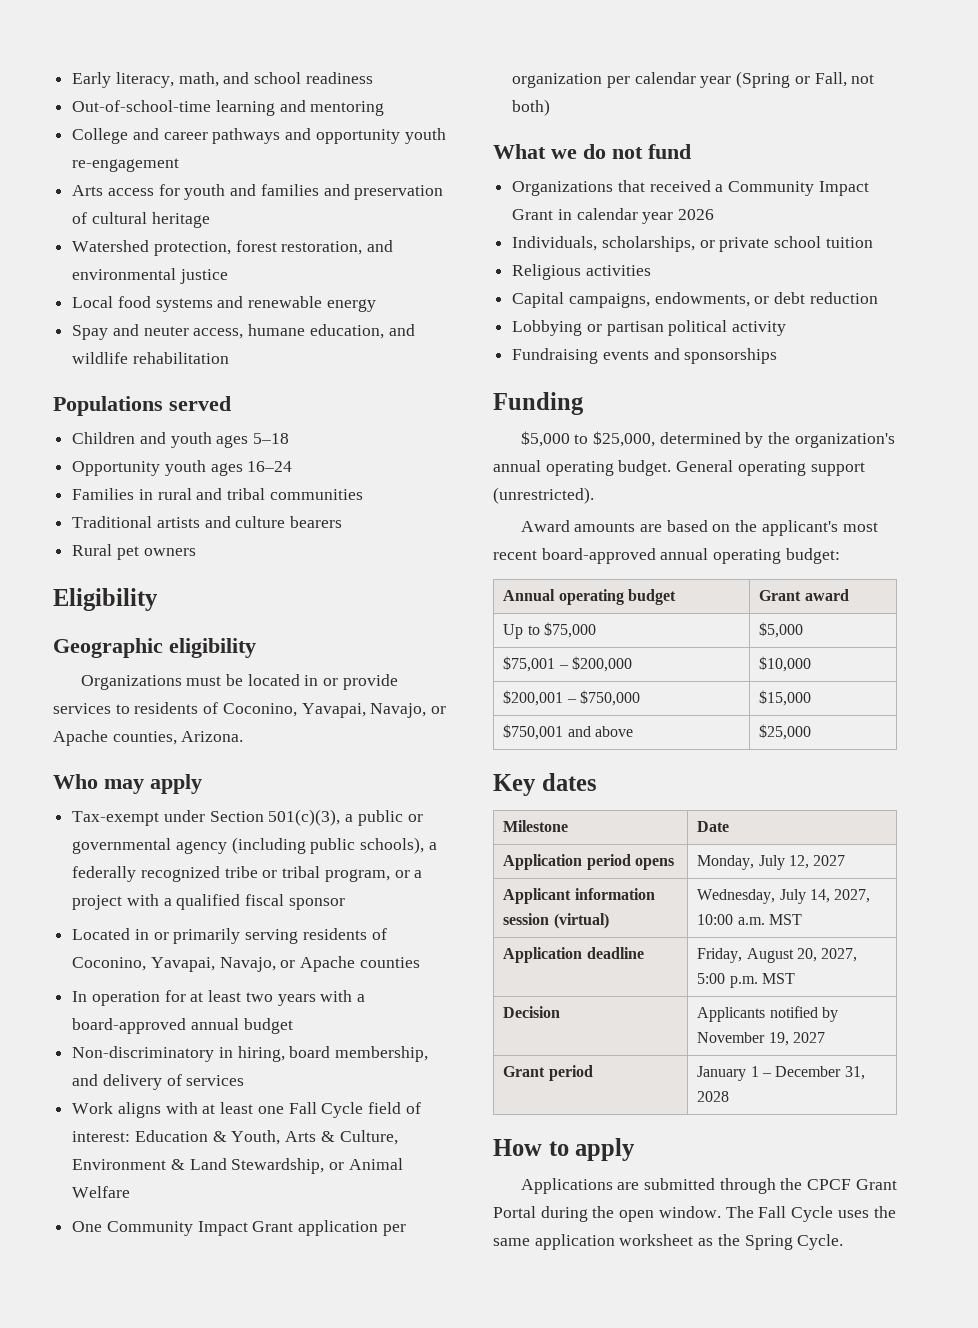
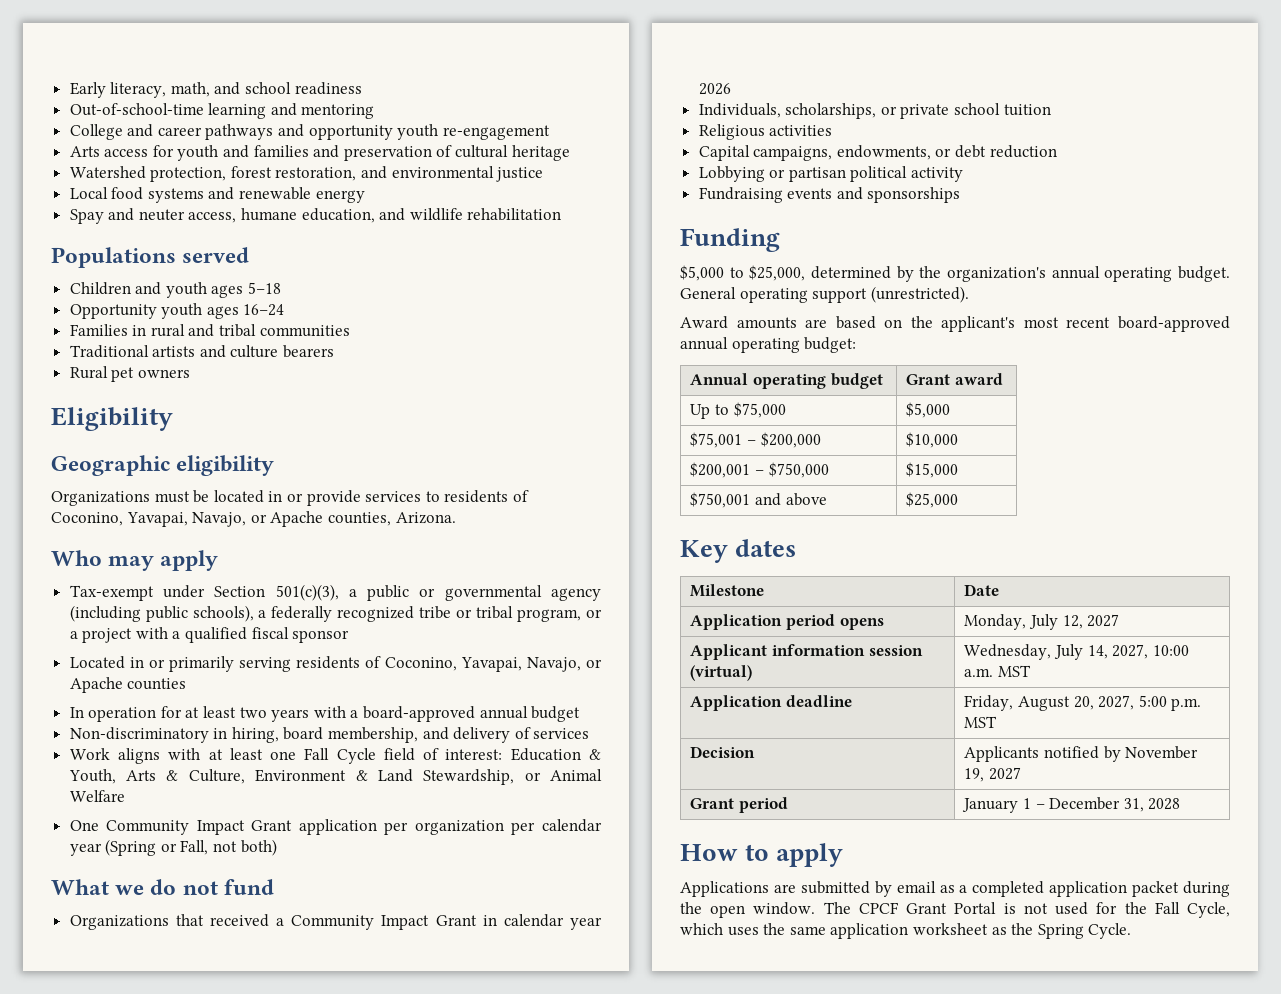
[719,1178,897,1194] [493,1206,536,1218] through the CPCF Grant Portal -> [874,881,1180,897] by email as a completed application packet
[758,1206,834,1222] Fall Cycle -> [858,902,1230,918] [680,923,723,935] CPCF Grant Portal is not used for the Fall Cycle, which

